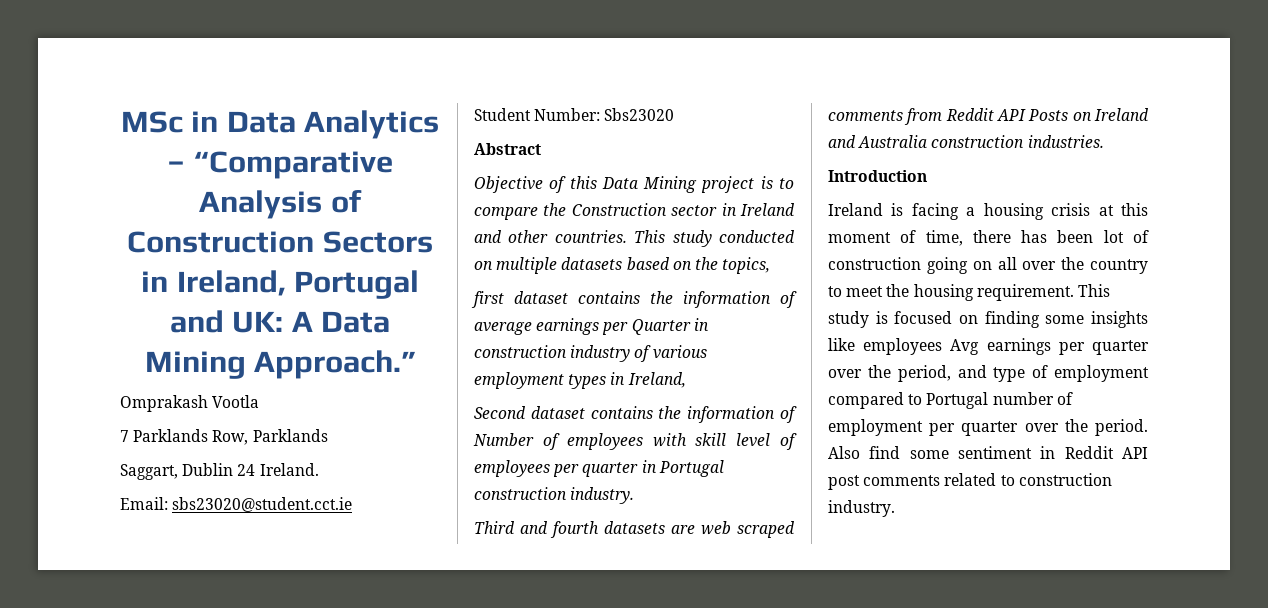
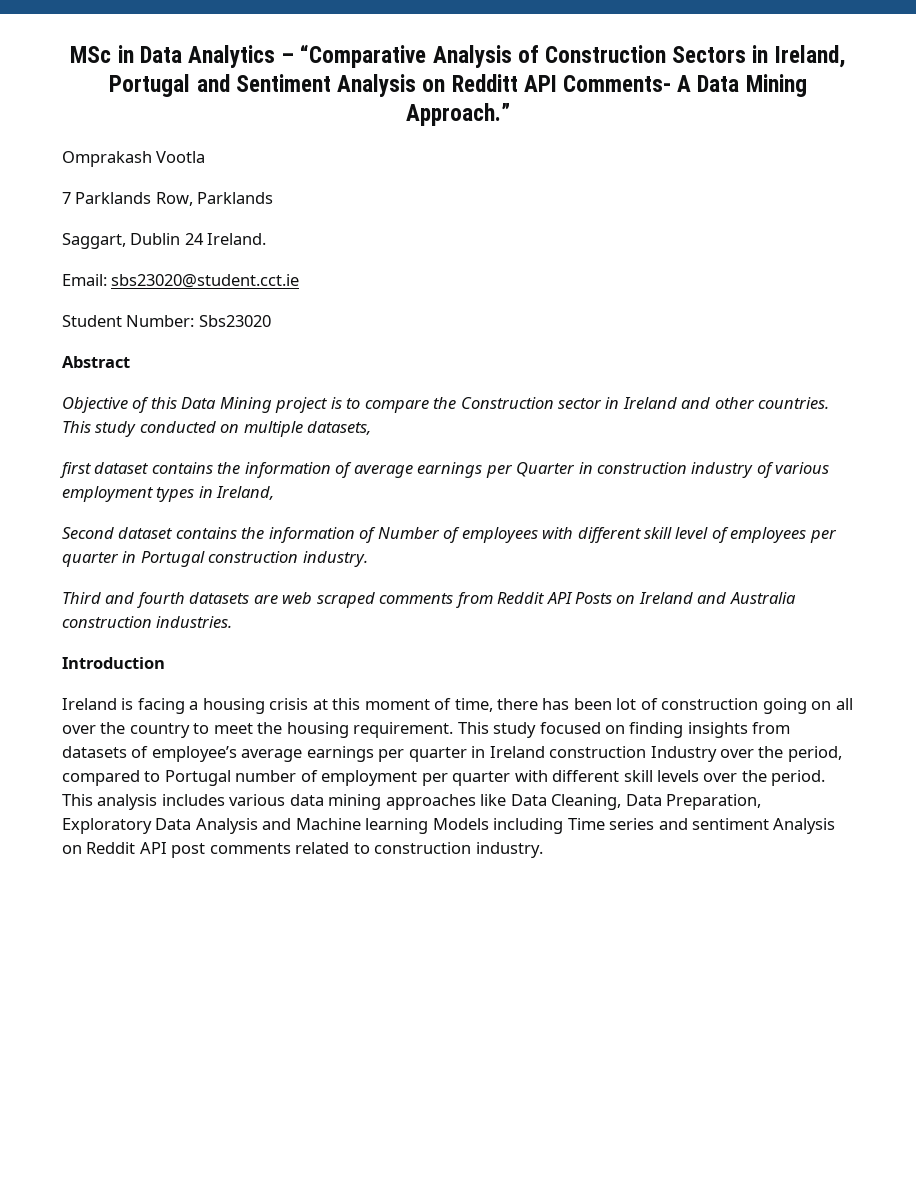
[232,311,284,333] UK: -> [235,74,671,97] Sentiment Analysis on Redditt API Comments-
[561,257,771,274] datasets based on the topics, -> [307,421,372,435] datasets,
(687, 440) none -> [577,527,641,543] different
[875,311,888,324] is -> (537, 730) none
[1045,311,1148,328] [828,338,1149,355] [828,365,1149,382] some insights like employees Avg earnings per quarter over the period, and type of employment -> [687,722,791,738] [62,746,842,762] insights from datasets of employee’s average earnings per quarter in Ireland construction Industry over the period,
[1024,419,1148,436] [828,446,1056,459] over the period. Also find some sentiment in -> [514,770,826,786] [62,794,762,810] [62,818,836,834] [62,845,82,854] with different skill levels over the period. This analysis includes various data mining approaches like Data Cleaning, Data Preparation, Exploratory Data Analysis and Machine learning Models including Time series and sentiment Analysis on

